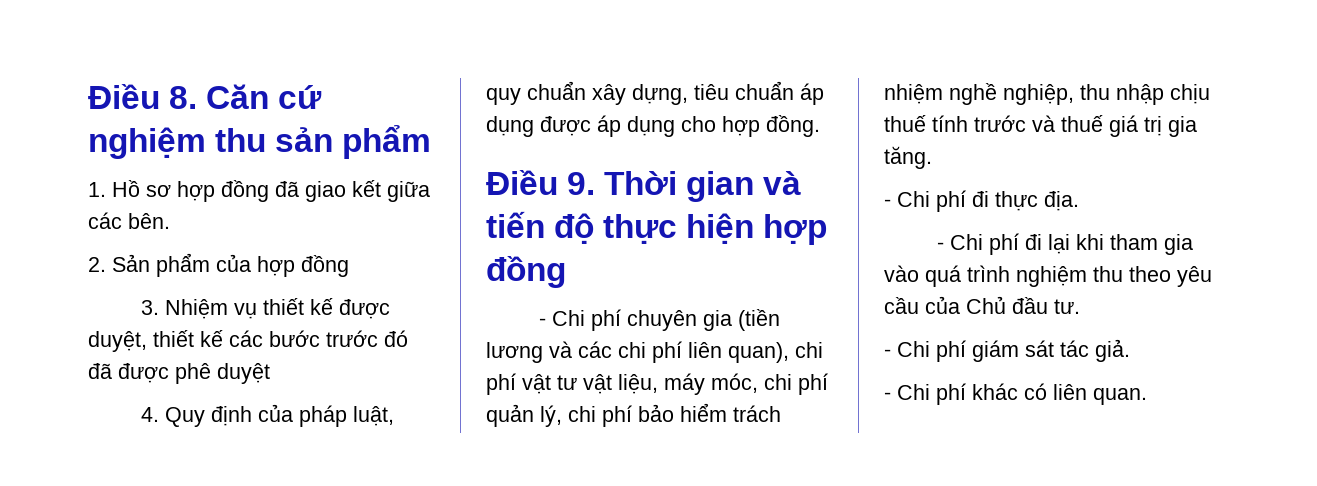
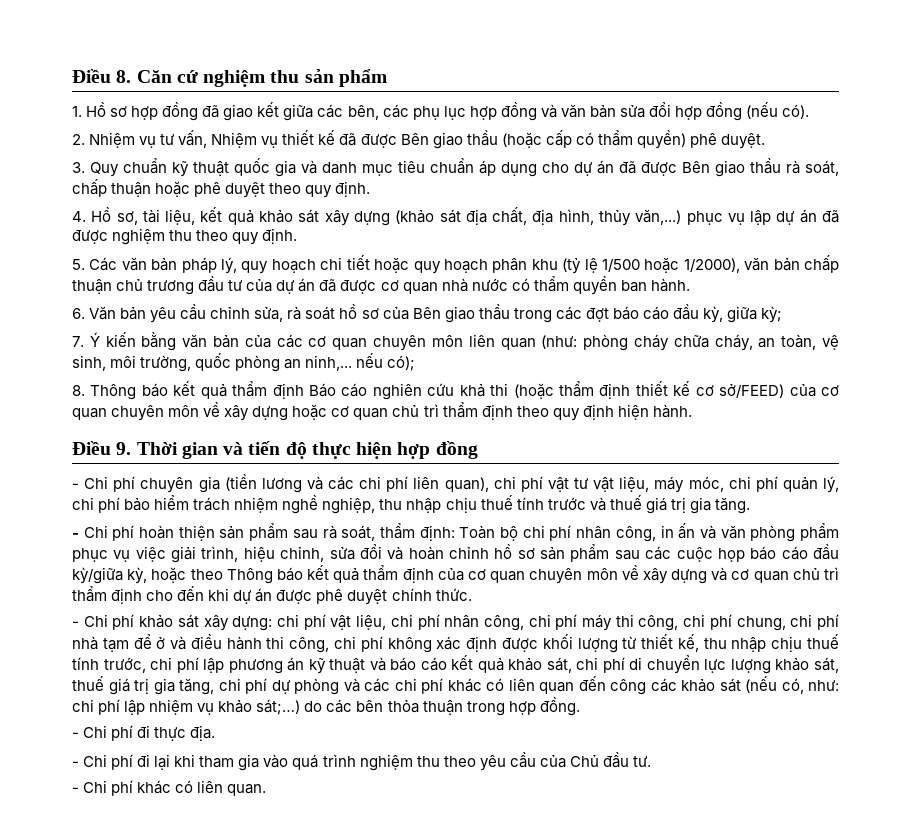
[128,213,170,229] [88,253,349,277] [140,298,390,319] [88,330,408,352] [88,363,270,384] [140,404,394,427] [486,81,824,105] [486,115,820,137] bên. // 2. Sản phẩm của hợp đồng // 3. Nhiệm vụ thiết kế được duyệt, thiết kế các bước trước đó đã được phê duyệt // 4. Quy định của pháp luật, quy chuẩn xây dựng, tiêu chuẩn áp dụng được áp dụng cho hợp đồng. -> [347,102,810,121] [72,130,765,149] [72,158,839,177] [72,179,371,198] [72,207,839,226] [72,228,298,245] [72,255,839,274] [72,276,690,295] [72,304,783,323] [72,332,840,351] [72,353,416,372] [72,381,840,400] [72,402,692,421] bên, các phụ lục hợp đồng và văn bản sửa đổi hợp đồng (nếu có). // 2. Nhiệm vụ tư vấn, Nhiệm vụ thiết kế đã được Bên giao thầu (hoặc cấp có thẩm quyền) phê duyệt. // 3. Quy chuẩn kỹ thuật quốc gia và danh mục tiêu chuẩn áp dụng cho dự án đã được Bên giao thầu rà soát, chấp thuận hoặc phê duyệt theo quy định. // 4. Hồ sơ, tài liệu, kết quả khảo sát xây dựng (khảo sát địa chất, địa hình, thủy văn,...) phục vụ lập dự án đã được nghiệm thu theo quy định. // 5. Các văn bản pháp lý, quy hoạch chi tiết hoặc quy hoạch phân khu (tỷ lệ 1/500 hoặc 1/2000), văn bản chấp thuận chủ trương đầu tư của dự án đã được cơ quan nhà nước có thẩm quyền ban hành. // 6. Văn bản yêu cầu chỉnh sửa, rà soát hồ sơ của Bên giao thầu trong các đợt báo cáo đầu kỳ, giữa kỳ; // 7. Ý kiến bằng văn bản của các cơ quan chuyên môn liên quan (như: phòng cháy chữa cháy, an toàn, vệ sinh, môi trường, quốc phòng an ninh,... nếu có); // 8. Thông báo kết quả thẩm định Báo cáo nghiên cứu khả thi (hoặc thẩm định thiết kế cơ sở/FEED) của cơ quan chuyên môn về xây dựng hoặc cơ quan chủ trì thẩm định theo quy định hiện hành.
(932, 157) none -> [72,523,839,542] [72,544,840,563] [72,565,839,584] [72,586,472,605] [72,614,840,631] [72,634,839,653] [72,655,839,674] [72,676,839,695] [72,697,580,716] // - Chi phí hoàn thiện sản phẩm sau rà soát, thẩm định: Toàn bộ chi phí nhân công, in ấn và văn phòng phẩm phục vụ việc giải trình, hiệu chỉnh, sửa đổi và hoàn chỉnh hồ sơ sản phẩm sau các cuộc họp báo cáo đầu kỳ/giữa kỳ, hoặc theo Thông báo kết quả thẩm định của cơ quan chuyên môn về xây dựng và cơ quan chủ trì thẩm định cho đến khi dự án được phê duyệt chính thức. // - Chi phí khảo sát xây dựng: chi phí vật liệu, chi phí nhân công, chi phí máy thi công, chi phí chung, chi phí nhà tạm để ở và điều hành thi công, chi phí không xác định được khối lượng từ thiết kế, thu nhập chịu thuế tính trước, chi phí lập phương án kỹ thuật và báo cáo kết quả khảo sát, chi phí di chuyển lực lượng khảo sát, thuế giá trị gia tăng, chi phí dự phòng và các chi phí khác có liên quan đến công các khảo sát (nếu có, như: chi phí lập nhiệm vụ khảo sát;…) do các bên thỏa thuận trong hợp đồng.
[884,339,1130,362] // - Chi phí giám sát tác giả. -> (651, 761) none

